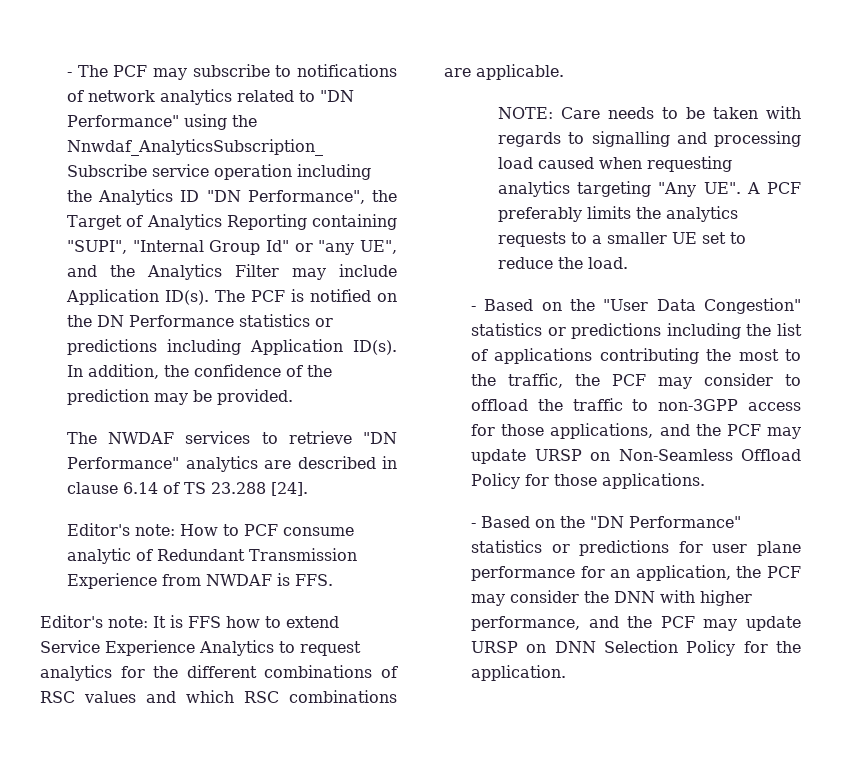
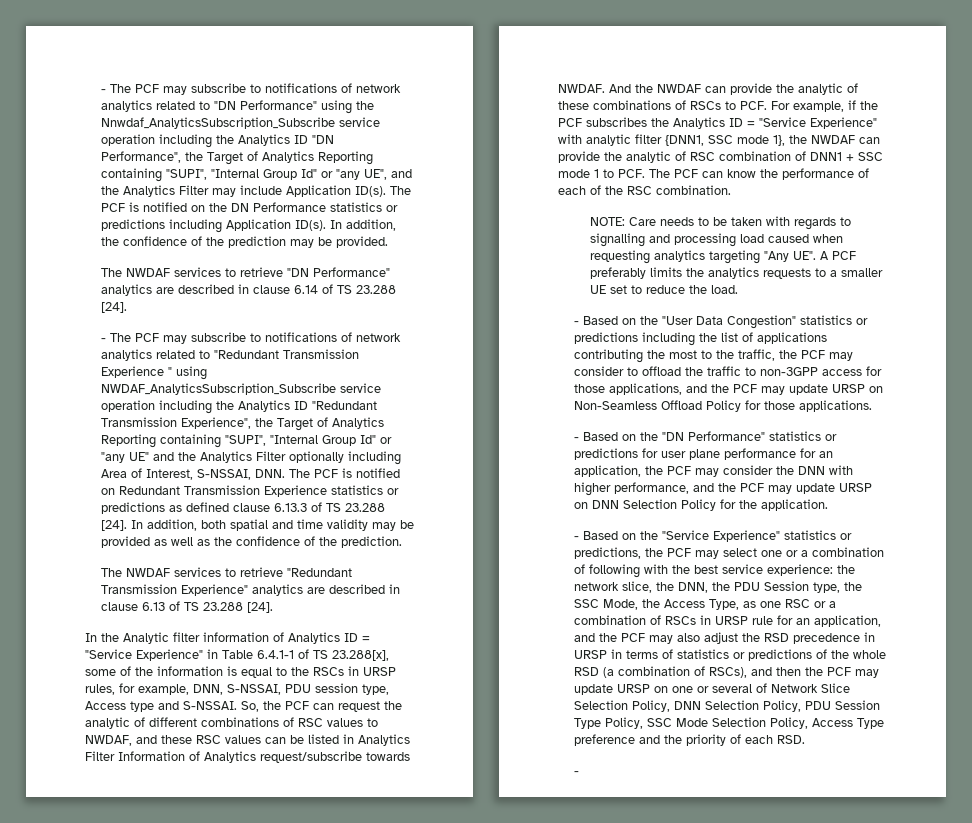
[67,523,355,536] [67,548,358,564] [67,573,334,589] [40,615,339,628] [40,640,361,656] [40,665,179,681] Editor's note: How to PCF consume analytic of Redundant Transmission Experience from NWDAF is FFS. // Editor's note: It is FFS how to extend Service Experience Analytics to request analytics for the -> [100,332,401,344] [100,349,359,361] [100,366,207,380] [100,383,381,395] [100,400,377,414] [100,417,384,431] [100,434,392,448] [100,451,401,465] [100,468,400,480] [100,485,399,497] [100,502,385,514] [100,519,414,531] [100,536,402,548] [100,567,352,577] [100,584,400,596] [100,601,273,613] [85,632,370,644] [85,649,389,661] [85,666,396,678] [85,683,389,695] [85,701,402,712] [85,717,145,729] - The PCF may subscribe to notifications of network analytics related to "Redundant Transmission Experience " using NWDAF_AnalyticsSubscription_Subscribe service operation including the Analytics ID "Redundant Transmission Experience", the Target of Analytics Reporting containing "SUPI", "Internal Group Id" or "any UE" and the Analytics Filter optionally including Area of Interest, S-NSSAI, DNN. The PCF is notified on Redundant Transmission Experience statistics or predictions as defined clause 6.13.3 of TS 23.288 [24]. In addition, both spatial and time validity may be provided as well as the confidence of the prediction. // The NWDAF services to retrieve "Redundant Transmission Experience" analytics are described in clause 6.13 of TS 23.288 [24]. // In the Analytic filter information of Analytics ID = "Service Experience" in Table 6.4.1-1 of TS 23.288[x], some of the information is equal to the RSCs in URSP rules, for example, DNN, S-NSSAI, PDU session type, Access type and S-NSSAI. So, the PCF can request the analytic of
[146,690,397,703] [444,64,564,80] and which RSC combinations are applicable. -> [367,718,378,727] [85,734,410,746] [85,751,410,763] [558,83,858,95] [558,100,878,112] [558,117,877,129] [558,134,880,146] [558,151,883,163] [558,168,869,180] [558,185,731,195] to NWDAF, and these RSC values can be listed in Analytics Filter Information of Analytics request/subscribe towards NWDAF. And the NWDAF can provide the analytic of these combinations of RSCs to PCF. For example, if the PCF subscribes the Analytics ID = "Service Experience" with analytic filter {DNN1, SSC mode 1}, the NWDAF can provide the analytic of RSC combination of DNN1 + SSC mode 1 to PCF. The PCF can know the performance of each of the RSC combination.
(567, 673) none -> [573,530,852,542] [573,547,884,559] [573,564,855,578] [573,581,862,593] [573,599,836,610] [573,615,881,627] [573,632,875,644] [573,649,886,661] [573,666,879,678] [573,683,850,695] [573,700,880,712] [573,717,884,729] [573,734,805,746] [573,771,579,775] // - Based on the "Service Experience" statistics or predictions, the PCF may select one or a combination of following with the best service experience: the network slice, the DNN, the PDU Session type, the SSC Mode, the Access Type, as one RSC or a combination of RSCs in URSP rule for an application, and the PCF may also adjust the RSD precedence in URSP in terms of statistics or predictions of the whole RSD (a combination of RSCs), and then the PCF may update URSP on one or several of Network Slice Selection Policy, DNN Selection Policy, PDU Session Type Policy, SSC Mode Selection Policy, Access Type preference and the priority of each RSD. // -

